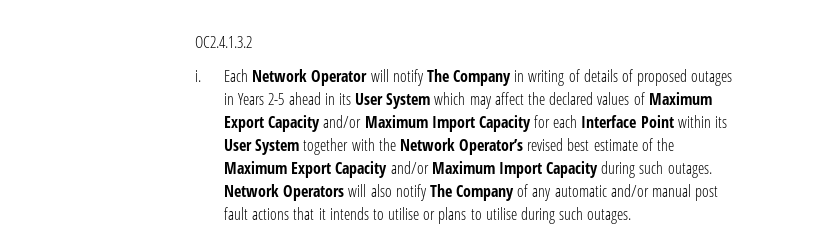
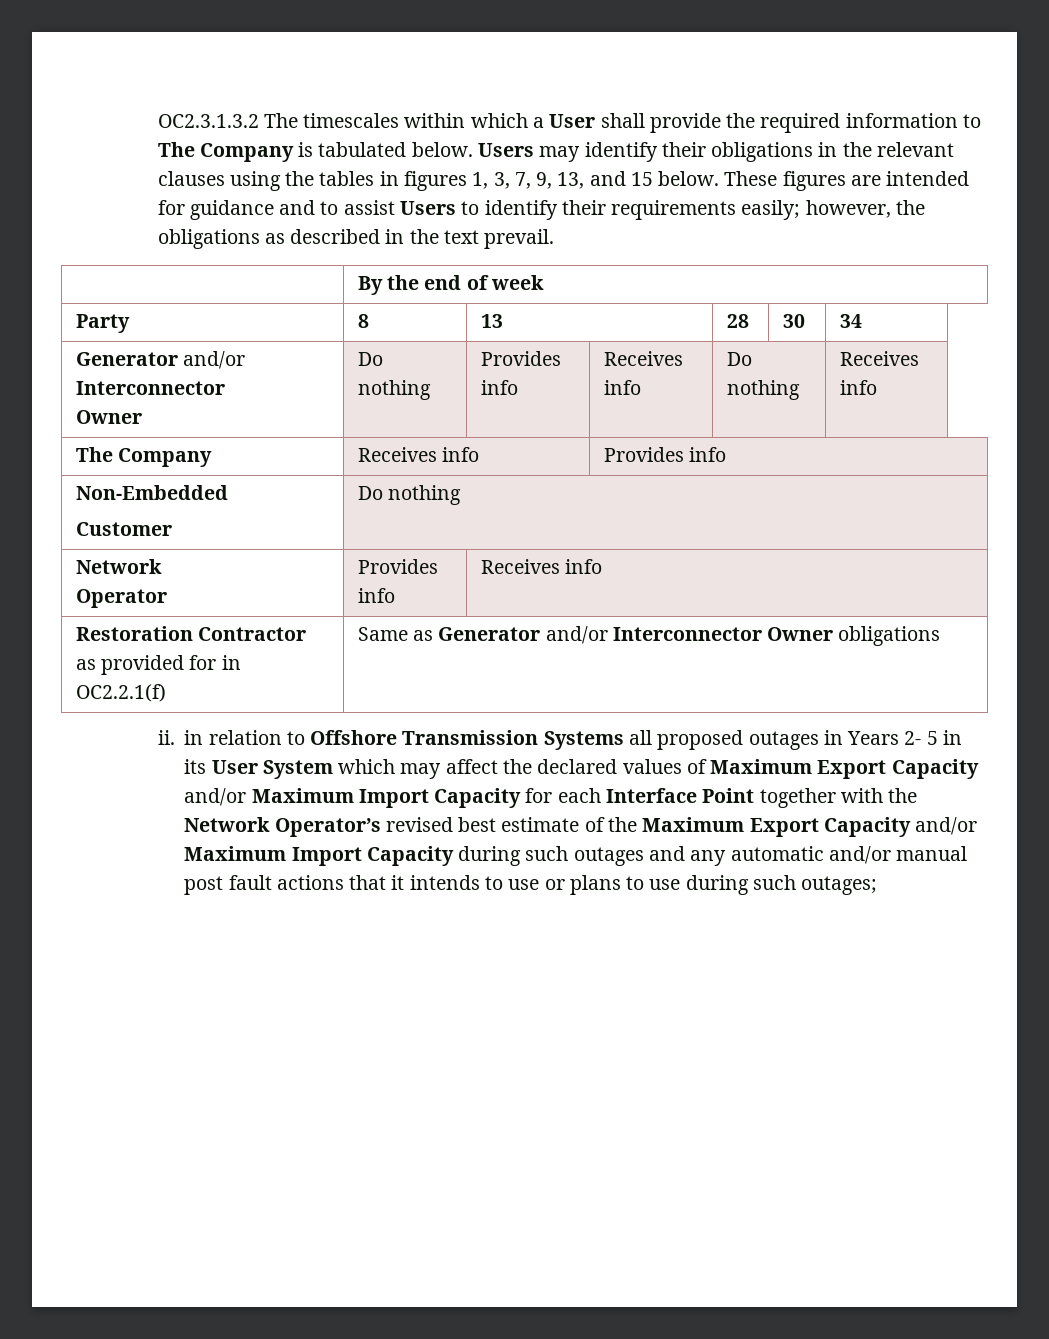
[194,36,252,48] [194,69,633,86] OC2.4.1.3.2 // i. Each Network Operator will notify The Company in writing of details of -> [157,113,981,133] [157,142,954,162] [157,171,970,191] [157,200,925,220] [157,229,555,249] [357,275,544,295] [75,314,130,333] [357,314,369,328] [480,314,503,328] [726,314,749,328] [782,314,805,328] [839,314,862,328] [75,351,246,369] [75,381,225,395] [75,410,142,424] [357,352,383,366] [357,380,431,400] [480,351,561,366] [480,380,518,395] [603,351,683,366] [603,380,641,395] [726,352,752,366] [726,380,800,400] [839,351,919,366] [839,380,877,395] [75,447,213,467] [357,447,480,462] [603,447,727,462] [75,485,228,500] [75,522,172,536] [357,485,462,505] [75,559,162,574] [75,589,167,608] [357,559,438,574] [357,588,395,603] [480,559,603,574] [75,626,307,641] [75,655,241,675] [75,684,166,702] [357,626,941,646] [157,730,653,750] OC2.3.1.3.2 The timescales within which a User shall provide the required information to The Company is tabulated below. Users may identify their obligations in the relevant clauses using the tables in figures 1, 3, 7, 9, 13, and 15 below. These figures are intended for guidance and to assist Users to identify their requirements easily; however, the obligations as described in the text prevail. // | By the end of week // Party | 8 | 13 | 28 | 30 | 34 // Generator and/or Interconnector // Owner | Do nothing | Provides info | Receives info | Do nothing | Receives info // The Company | Receives info | Provides info // Non-Embedded // Customer | Do nothing // Network // Operator | Provides info | Receives info // Restoration Contractor as provided for in OC2.2.1(f) | Same as Generator and/or Interconnector Owner obligations // ii. in relation to Offshore Transmission Systems all
[268,92,321,105] 2-5 ahead -> [904,731,938,745] 2- 5
[677,115,727,128] [223,139,300,155] within its User System -> (755, 795) none
[667,163,712,178] [223,184,529,201] outages. Network Operators will also notify The Company of -> [573,846,686,866] outages and
[388,207,420,220] utilise -> [508,879,540,890] use
[485,207,632,224] utilise during such outages. -> [649,875,878,895] use during such outages;

